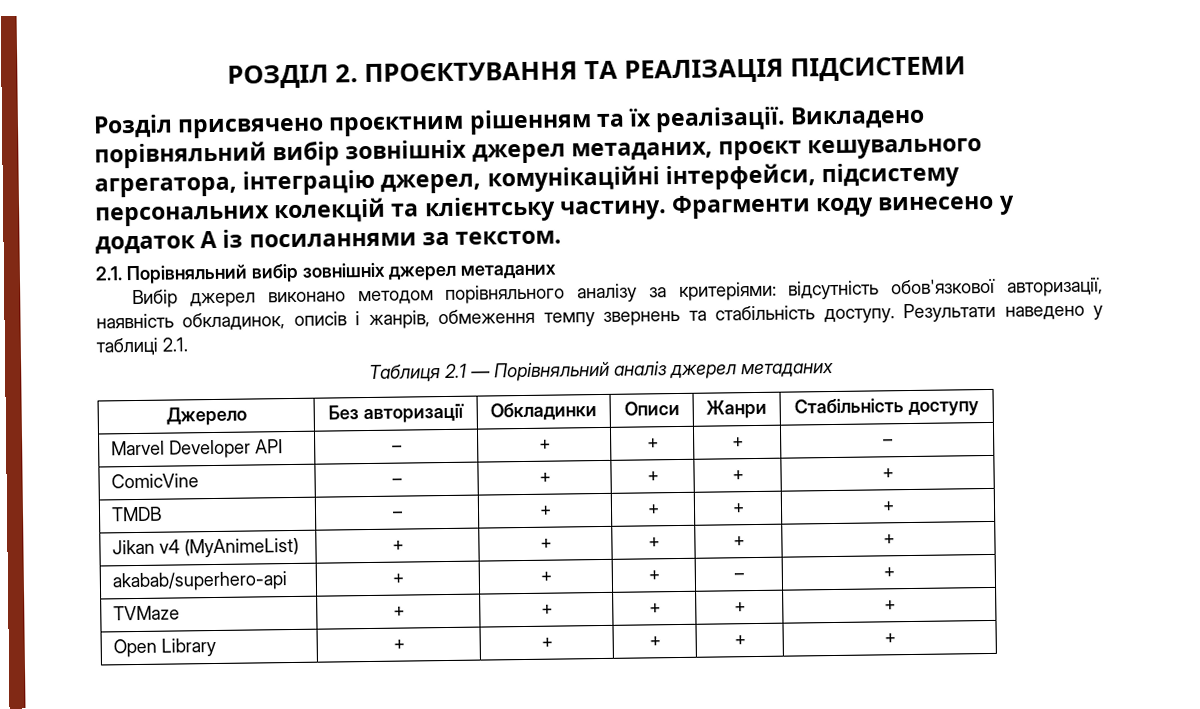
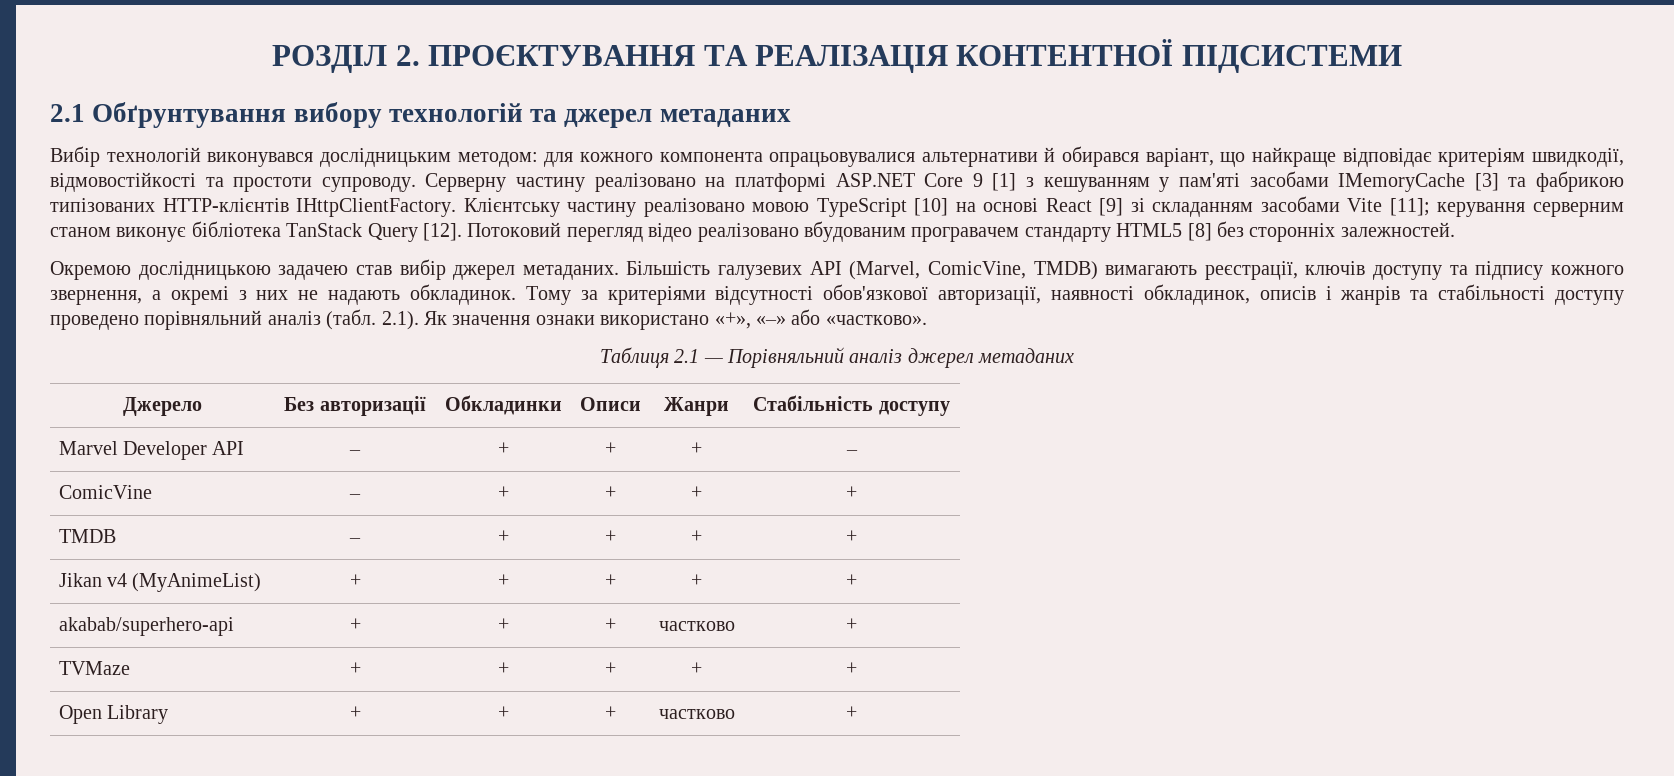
(784, 71) none -> [956,39,1174,66] КОНТЕНТНОЇ
[93,105,926,139] [94,138,983,169] [94,162,961,198] [95,194,1015,227] [95,229,563,255] [95,262,557,285] [132,280,880,309] Розділ присвячено проєктним рішенням та їх реалізації. Викладено порівняльний вибір зовнішніх джерел метаданих, проєкт кешувального агрегатора, інтеграцію джерел, комунікаційні інтерфейси, підсистему персональних колекцій та клієнтську частину. Фрагменти коду винесено у додаток А із посиланнями за текстом. // 2.1. Порівняльний вибір зовнішніх джерел метаданих // Вибір джерел виконано методом порівняльного аналізу за критеріями: відсутність -> [50,102,791,128] [50,146,1625,167] [50,171,1625,192] [50,196,1625,217] [50,221,1455,242] [50,259,1624,280] [50,284,814,305] 2.1 Обґрунтування вибору технологій та джерел метаданих // Вибір технологій виконувався дослідницьким методом: для кожного компонента опрацьовувалися альтернативи й обирався варіант, що найкраще відповідає критеріям швидкодії, відмовостійкості та простоти супроводу. Серверну частину реалізовано на платформі ASP.NET Core 9 [1] з кешуванням у пам'яті засобами IMemoryCache [3] та фабрикою типізованих HTTP-клієнтів IHttpClientFactory. Клієнтську частину реалізовано мовою TypeScript [10] на основі React [9] зі складанням засобами Vite [11]; керування серверним станом виконує бібліотека TanStack Query [12]. Потоковий перегляд відео реалізовано вбудованим програвачем стандарту HTML5 [8] без сторонніх залежностей. // Окремою дослідницькою задачею став вибір джерел метаданих. Більшість галузевих API (Marvel, ComicVine, TMDB) вимагають реєстрації, ключів доступу та підпису кожного звернення, а окремі з них не надають обкладинок. Тому за критеріями відсутності
[96,313,174,329] наявність -> [1051,286,1135,300] наявності
[368,302,1103,329] [96,337,188,356] жанрів, обмеження темпу звернень та стабільність доступу. Результати наведено у таблиці 2.1. -> [1340,284,1625,305] [50,309,927,330] жанрів та стабільності доступу проведено порівняльний аналіз (табл. 2.1). Як значення ознаки використано «+», «–» або «частково».
[733,573,744,580] – -> [658,621,735,631] частково
[733,635,746,646] + -> [658,709,735,719] частково

